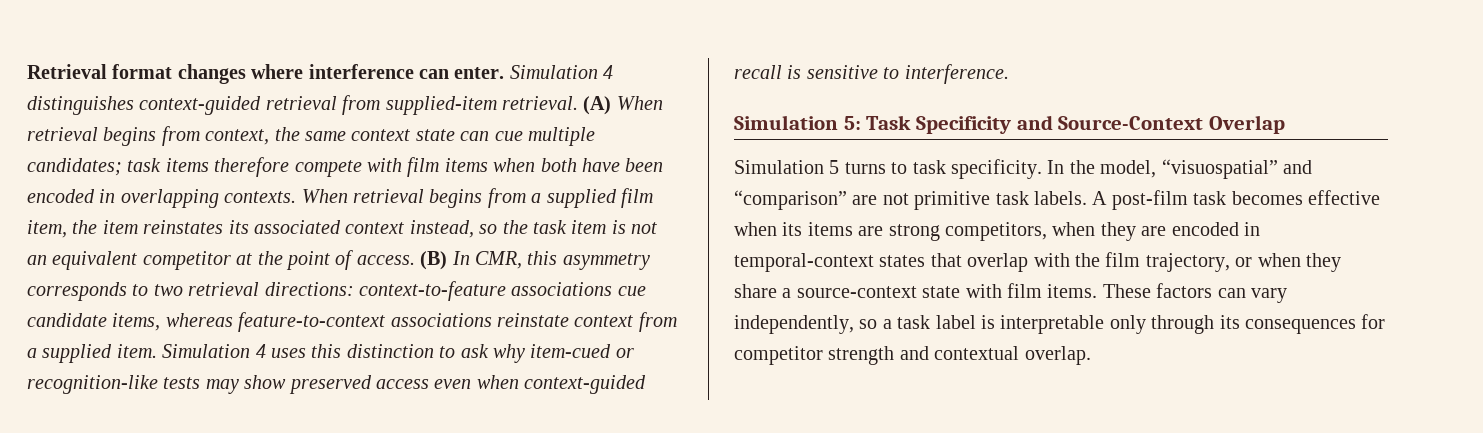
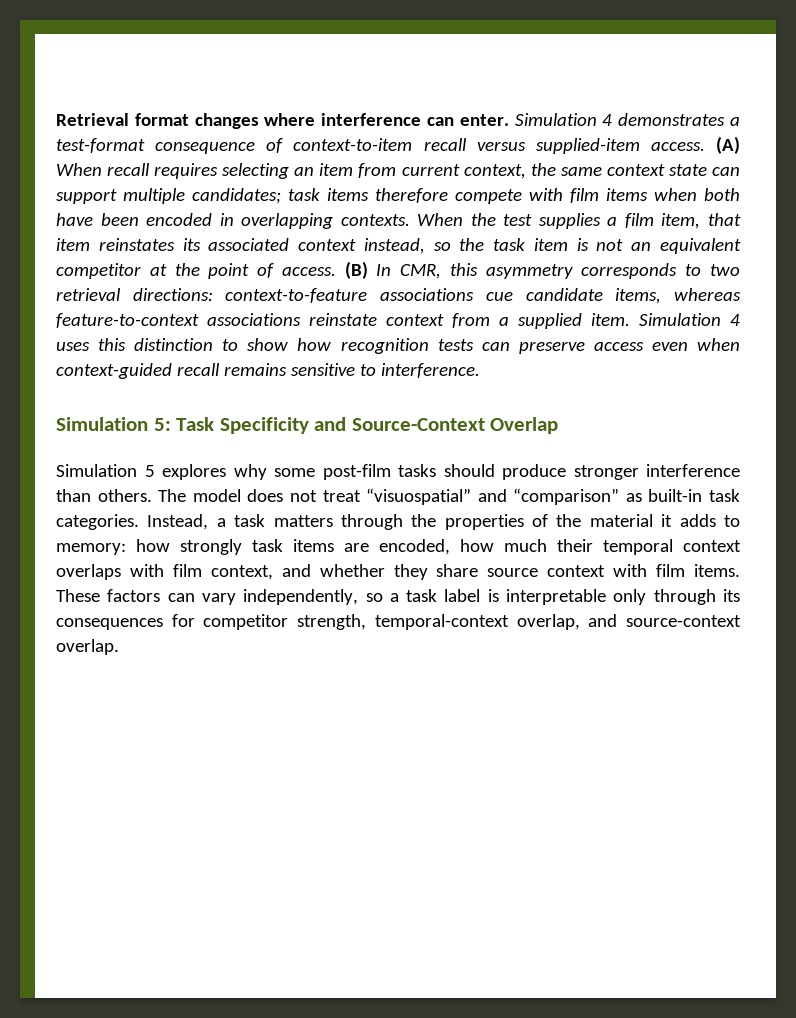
[27,95,663,115] [27,126,200,146] distinguishes context-guided retrieval from supplied-item retrieval. (A) When retrieval begins from -> [618,113,740,126] [56,136,740,154] [56,163,460,179] demonstrates a test-format consequence of context-to-item recall versus supplied-item access. (A) When recall requires selecting an item from current
[494,131,523,141] cue -> [56,189,117,204] support
[353,188,617,208] retrieval begins from a supplied -> [470,213,618,229] the test supplies a
[72,220,98,234] the -> [708,213,742,226] that
[460,344,634,363] [27,375,372,394] ask why item-cued or recognition-like tests may show preserved -> [247,338,585,354] show how recognition tests can preserve
[787,65,802,79] is -> [223,363,287,376] remains
[844,159,1312,179] [734,190,1380,210] [734,222,1260,241] [734,252,1341,272] [734,284,961,298] turns to task specificity. In the model, “visuospatial” and “comparison” are not primitive task labels. A post-film task becomes effective when its items are strong competitors, when they are encoded in temporal-context states that overlap with the film trajectory, or when they share a source-context state -> [162,464,740,480] [56,488,741,505] [56,514,740,530] [56,539,741,555] [56,564,606,580] explores why some post-film tasks should produce stronger interference than others. The model does not treat “visuospatial” and “comparison” as built-in task categories. Instead, a task matters through the properties of the material it adds to memory: how strongly task items are encoded, how much their temporal context overlaps with film context, and whether they share source context
[828,346,1020,365] strength and contextual -> [297,614,741,630] strength, temporal-context overlap, and source-context

